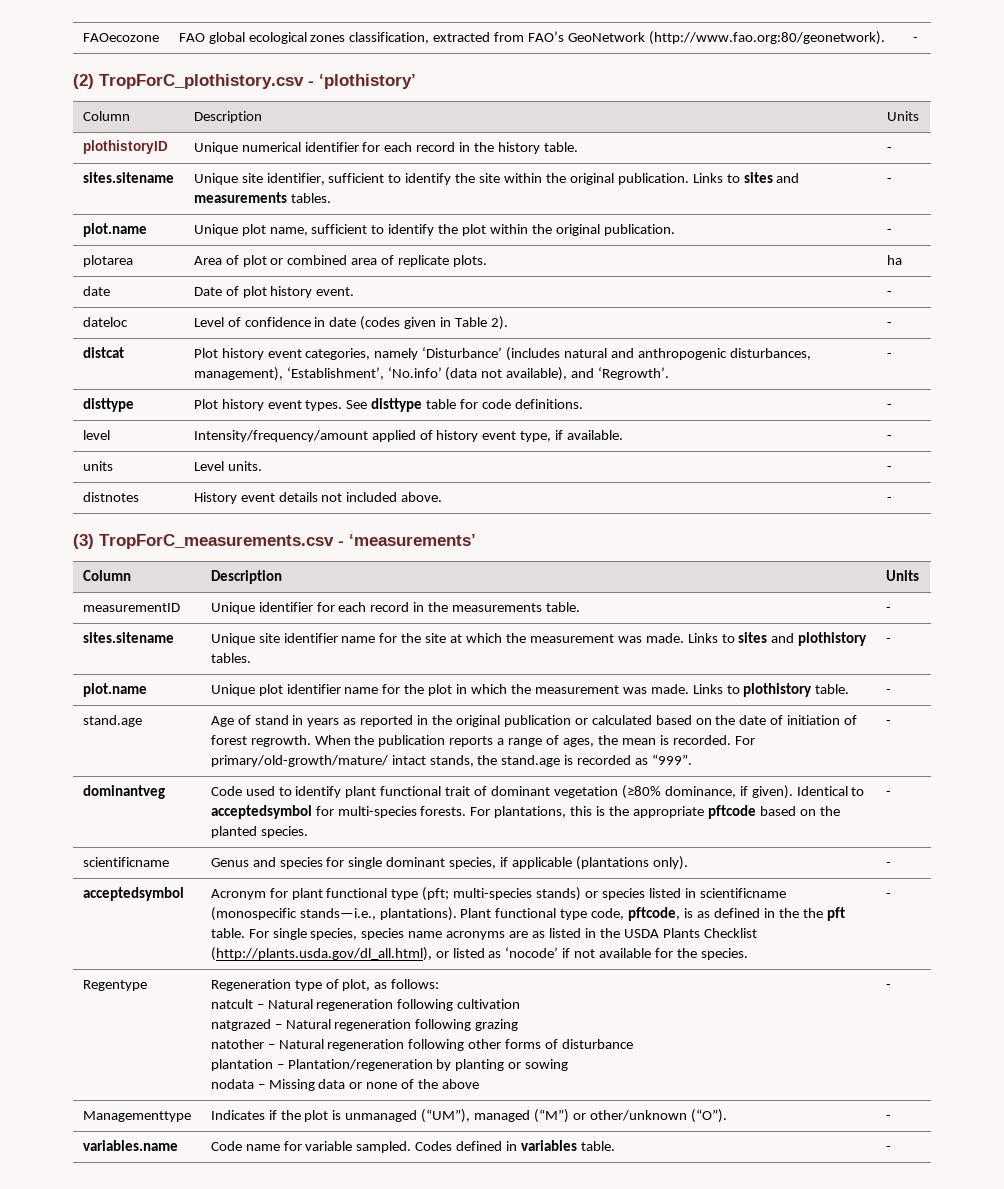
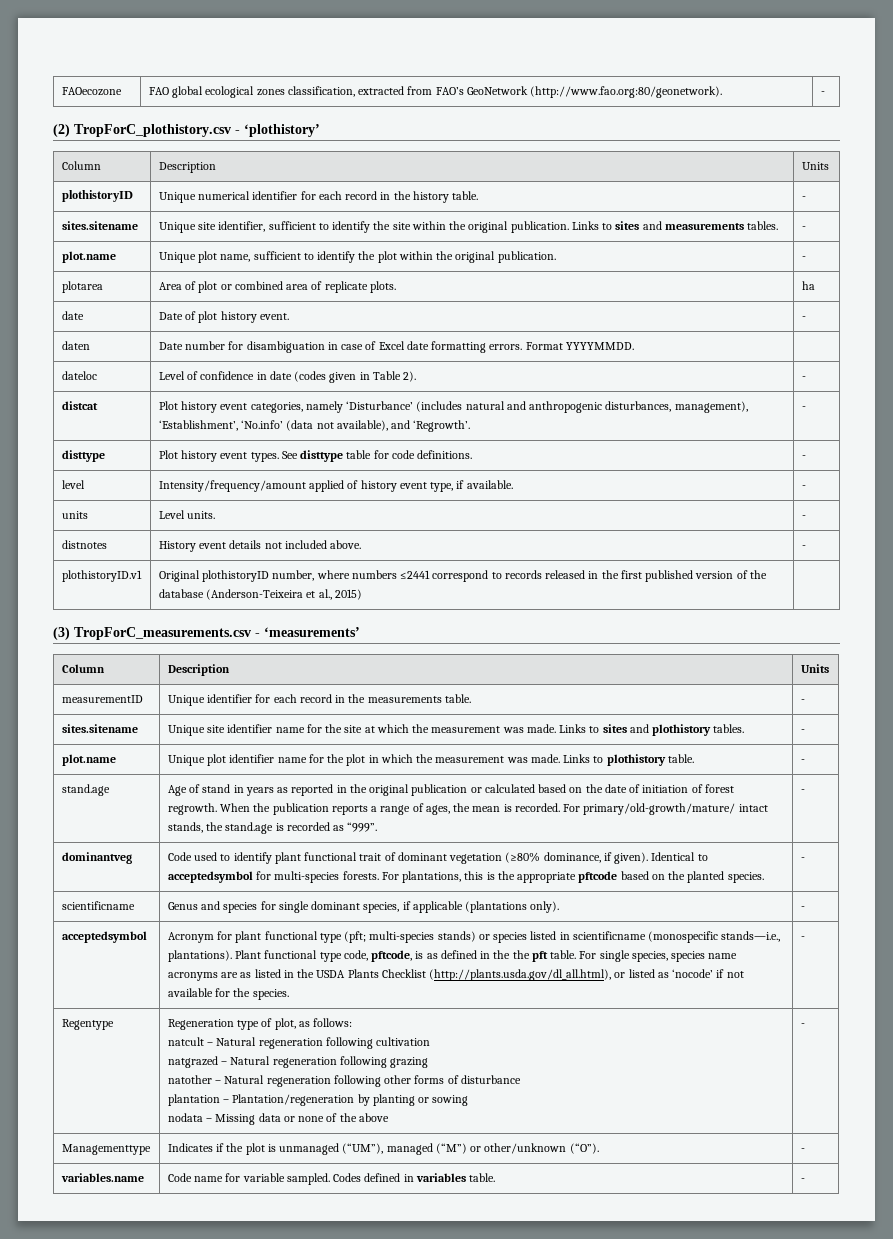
(892, 293) none -> [61,341,90,350] [158,341,634,353] // daten | Date number for disambiguation in case of Excel date formatting errors. Format YYYYMMDD. |
(892, 499) none -> [61,570,142,582] [158,570,767,582] [158,589,362,600] // plothistoryID.v1 | Original plothistoryID number, where numbers ≤2441 correspond to records released in the first published version of the database (Anderson-Teixeira et al., 2015) |

